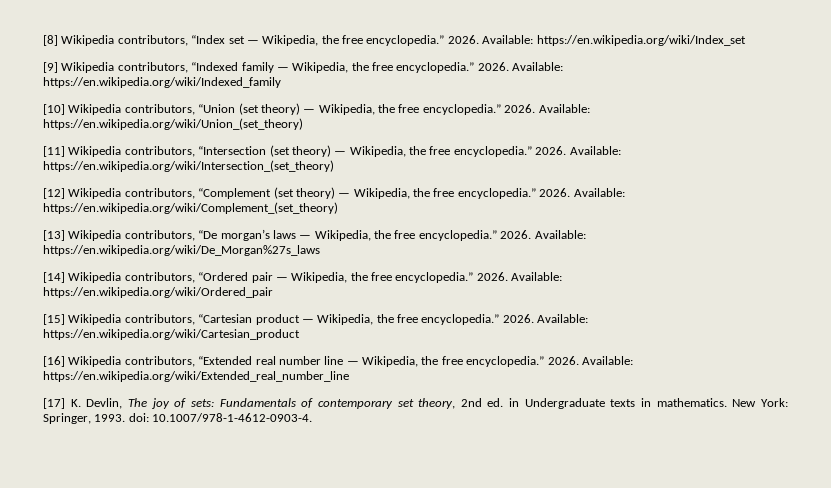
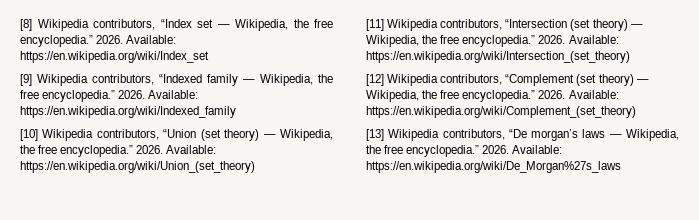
[43,272,563,283] [43,287,273,298] [43,314,589,325] [43,329,300,340] [43,356,633,367] [43,371,349,382] [43,398,788,409] [43,413,313,424] // [14] Wikipedia contributors, “Ordered pair — Wikipedia, the free encyclopedia.” 2026. Available: https://en.wikipedia.org/wiki/Ordered_pair // [15] Wikipedia contributors, “Cartesian product — Wikipedia, the free encyclopedia.” 2026. Available: https://en.wikipedia.org/wiki/Cartesian_product // [16] Wikipedia contributors, “Extended real number line — Wikipedia, the free encyclopedia.” 2026. Available: https://en.wikipedia.org/wiki/Extended_real_number_line // [17] K. Devlin, The joy of sets: Fundamentals of contemporary set theory, 2nd ed. in Undergraduate texts in mathematics. New York: Springer, 1993. doi: 10.1007/978-1-4612-0903-4. -> (621, 167) none

